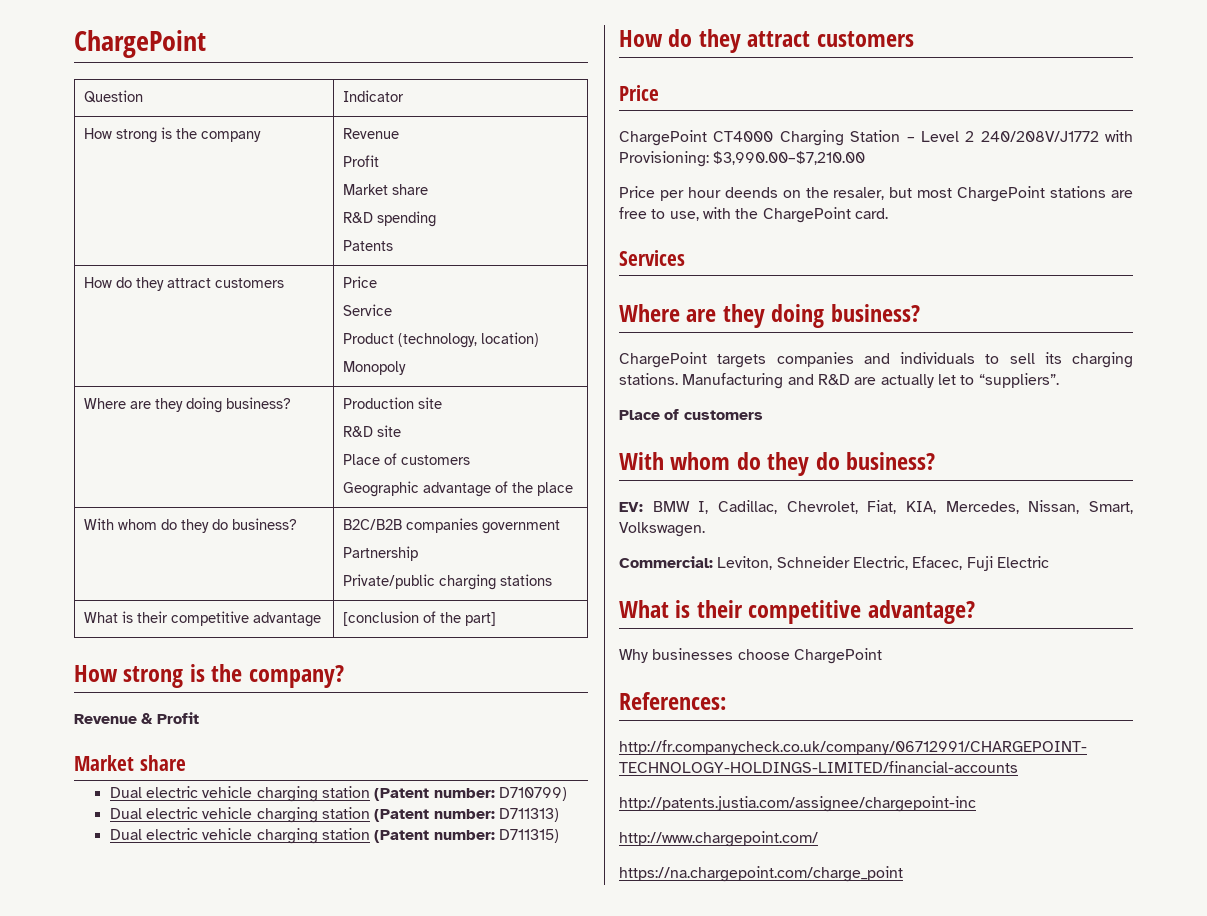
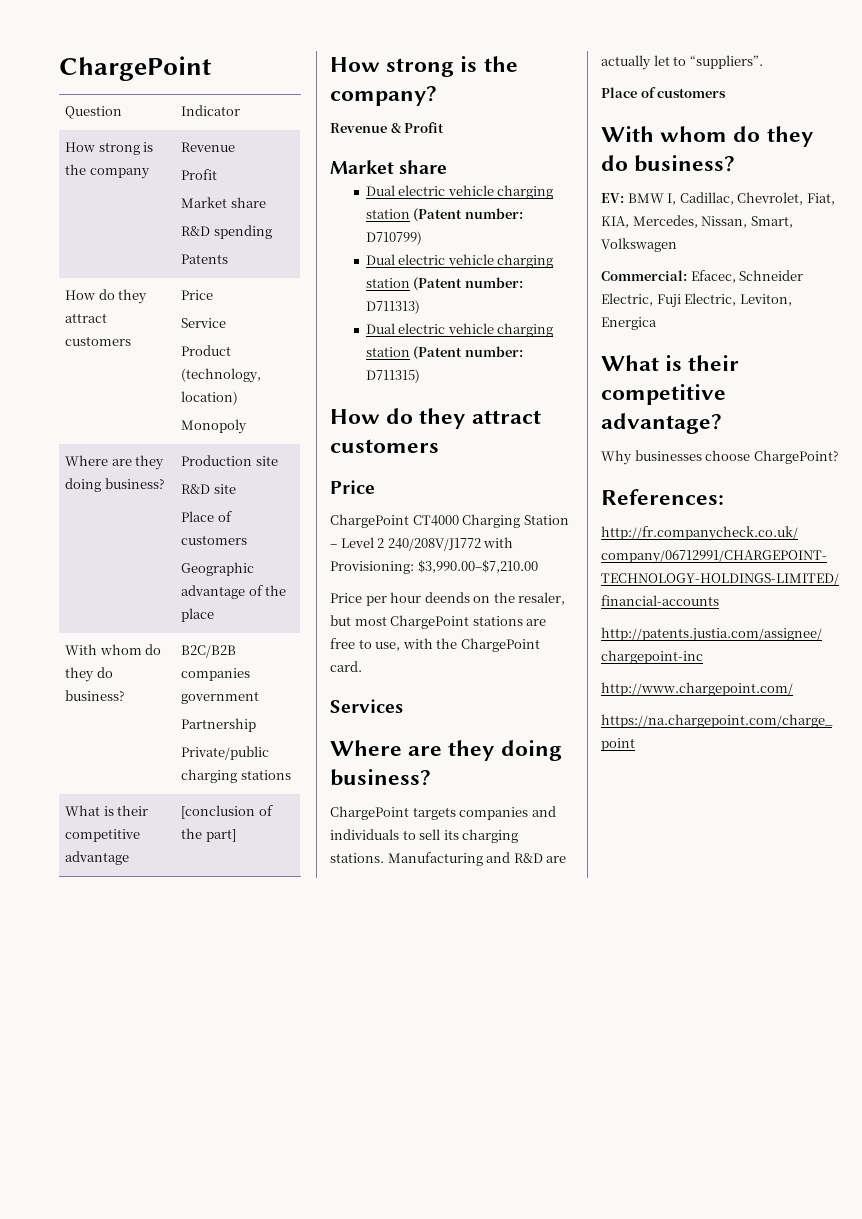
[619,522,705,537] Volkswagen. -> [601,238,677,252] Volkswagen
[717,556,773,570] Leviton, -> [690,270,736,283] Efacec,
[912,556,1049,571] Efacec, Fuji Electric -> [656,293,792,308] [601,317,657,330] Fuji Electric, Leviton, Energica
[793,648,882,664] ChargePoint -> [753,450,839,464] ChargePoint?

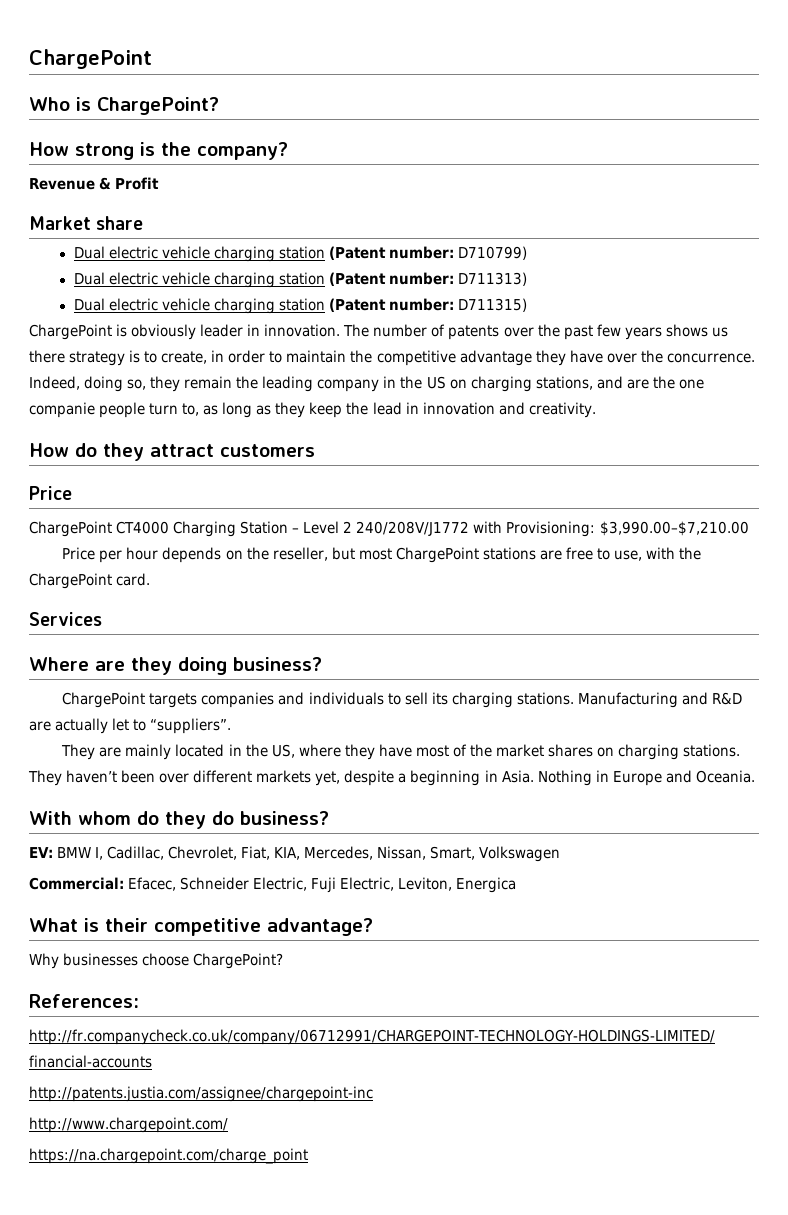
[59,56,212,81] [65,106,123,119] [181,105,241,116] [65,142,154,155] [65,164,150,179] [181,142,236,152] [181,169,218,180] [181,197,266,208] [181,225,272,239] [181,254,229,264] [65,289,148,304] [65,313,108,323] [65,336,132,346] [181,290,214,300] [181,318,227,328] [181,345,232,356] [181,368,262,383] [181,391,239,405] [181,419,248,434] [65,455,165,470] [65,478,165,492] [181,455,278,466] [181,484,236,494] [181,511,232,522] [181,535,248,545] [181,562,255,576] [181,585,287,599] [181,608,215,622] [65,644,162,655] [65,667,113,682] [65,690,126,701] [181,645,237,658] [181,668,251,681] [181,691,260,704] [181,718,257,732] [181,746,270,760] [181,769,291,783] [65,805,149,816] [65,829,141,842] [65,851,130,865] [181,805,273,819] [181,828,236,842] ChargePoint // Question | Indicator // How strong is the company | Revenue // Profit // Market share // R&D spending // Patents // How do they attract customers | Price // Service // Product (technology, location) // Monopoly // Where are they doing business? | Production site // R&D site // Place of customers // Geographic advantage of the place // With whom do they do business? | B2C/B2B companies government // Partnership // Private/public charging stations // What is their competitive advantage | [conclusion of the part] -> [29,49,152,69] [29,97,219,115] ChargePoint // Who is ChargePoint?
(420, 376) none -> [29,324,728,340] [29,350,755,366] [29,376,704,392] [29,402,596,418] // ChargePoint is obviously leader in innovation. The number of patents over the past few years shows us there strategy is to create, in order to maintain the competitive advantage they have over the concurrence. Indeed, doing so, they remain the leading company in the US on charging stations, and are the one companie people turn to, as long as they keep the lead in innovation and creativity.
[424,592,470,603] deends -> [162,547,222,563] depends
[518,592,566,605] resaler, -> [272,547,328,561] reseller,
[601,87,727,98] Place of customers -> [61,744,741,760] [28,770,755,786] They are mainly located in the US, where they have most of the market shares on charging stations. They haven’t been over different markets yet, despite a beginning in Asia. Nothing in Europe and Oceania.

